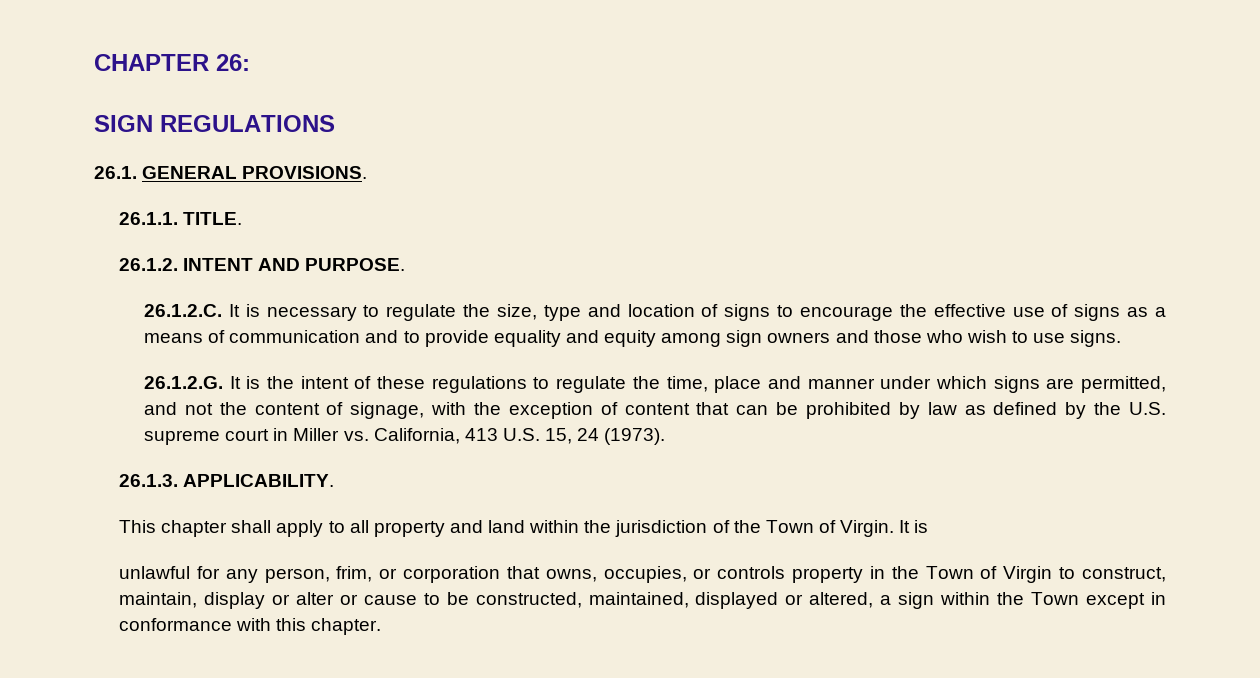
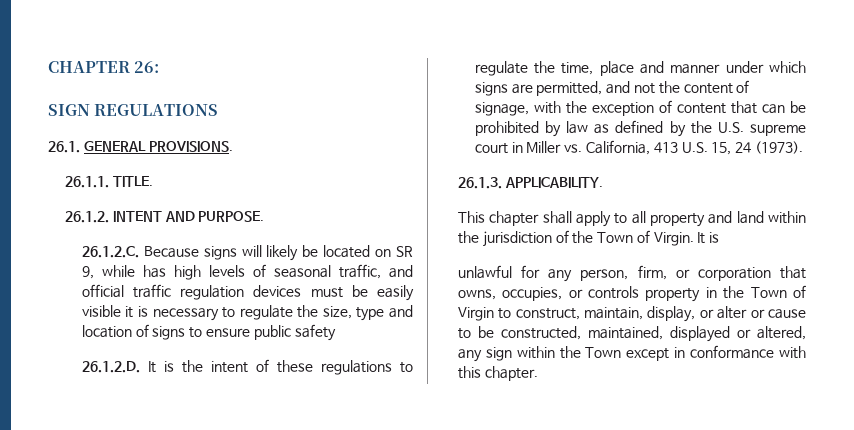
[228,304,240,317] It -> [143,245,413,261] [81,264,413,280] [81,284,414,301] [81,305,134,318] Because signs will likely be located on SR 9, while has high levels of seasonal traffic, and official traffic regulation devices must be easily visible it
[800,304,1167,321] [144,330,1122,347] [144,376,224,389] encourage the effective use of signs as a means of communication and to provide equality and equity among sign owners and those who wish to use signs. // 26.1.2.G. -> [205,324,336,341] [81,361,140,373] ensure public safety // 26.1.2.D.
[336,566,373,582] frim, -> [637,265,667,280] firm,
[203,592,265,609] display -> [647,306,696,322] display,
[880,595,892,605] a -> [457,349,482,362] any

